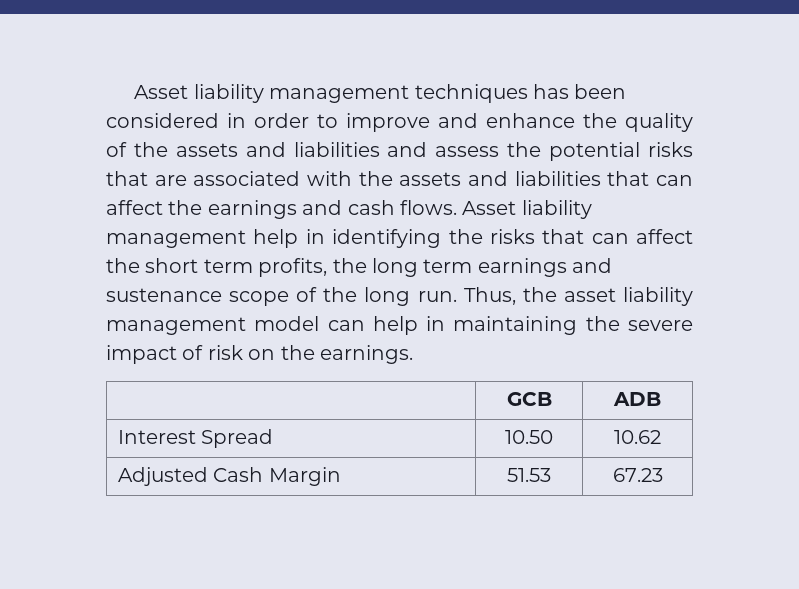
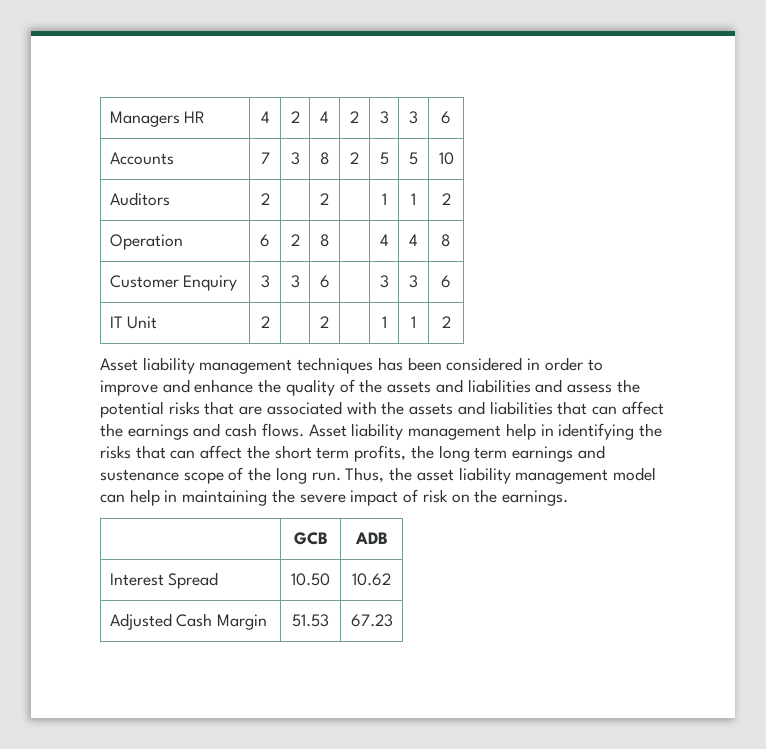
(134, 92) none -> [109,111,206,127] [260,111,270,123] [290,111,300,123] [320,111,329,123] [350,111,359,123] [379,111,389,124] [409,111,418,124] [441,111,451,124] [109,152,174,165] [260,152,270,164] [290,152,300,165] [319,152,330,165] [350,152,359,164] [379,152,389,165] [409,152,418,165] [438,152,454,165] [109,192,170,206] [260,193,270,205] [320,193,329,205] [381,193,387,205] [411,193,416,205] [441,193,451,205] [109,234,183,250] [260,234,270,247] [290,234,300,246] [319,234,330,247] [379,234,389,246] [409,234,418,246] [441,234,451,247] [109,275,238,291] [260,275,270,288] [290,275,300,288] [319,275,330,288] [379,275,389,288] [409,275,418,288] [441,275,451,288] [109,316,158,329] [260,316,270,328] [320,316,329,328] [381,316,387,328] [411,316,416,328] [441,316,451,328] Managers HR | 4 | 2 | 4 | 2 | 3 | 3 | 6 // Accounts | 7 | 3 | 8 | 2 | 5 | 5 | 10 // Auditors | 2 | | 2 | | 1 | 1 | 2 // Operation | 6 | 2 | 8 | | 4 | 4 | 8 // Customer Enquiry | 3 | 3 | 6 | | 3 | 3 | 6 // IT Unit | 2 | | 2 | | 1 | 1 | 2 //

